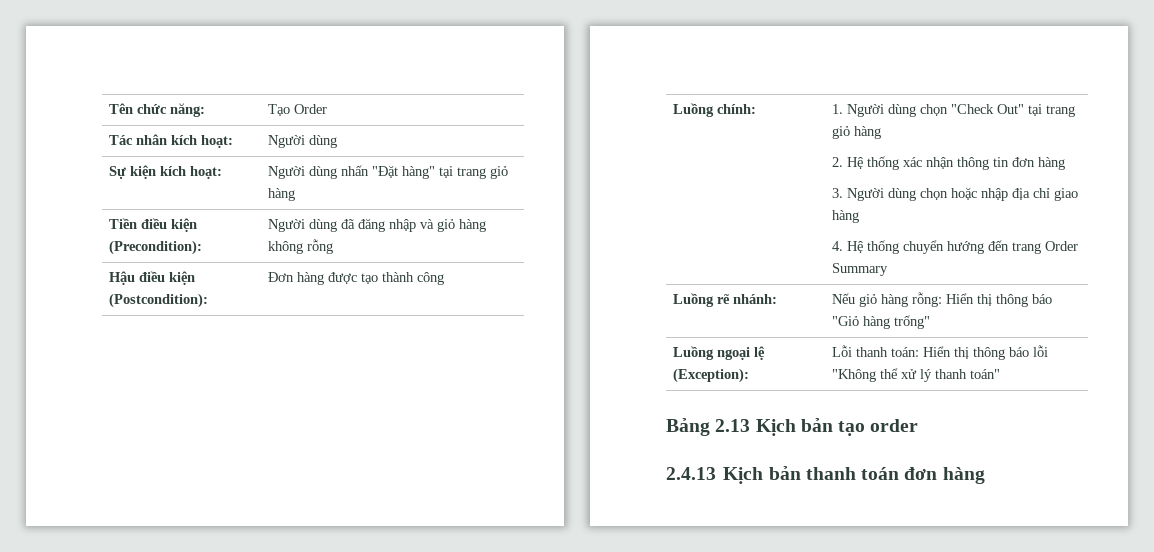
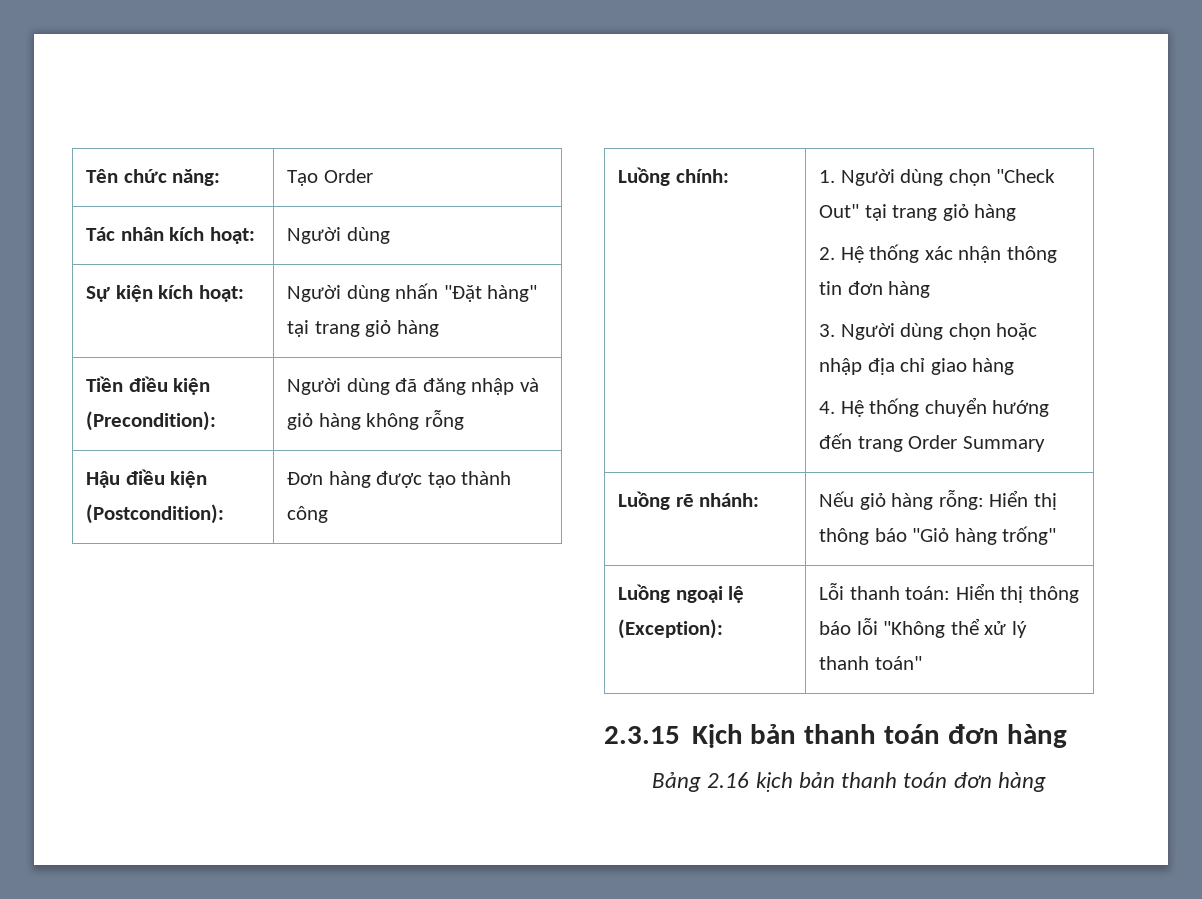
[666,418,919,436] [666,467,716,480] Bảng 2.13 Kịch bản tạo order // 2.4.13 -> [604,726,680,744] 2.3.15
(985, 475) none -> [652,772,1046,792] // Bảng 2.16 kịch bản thanh toán đơn hàng

